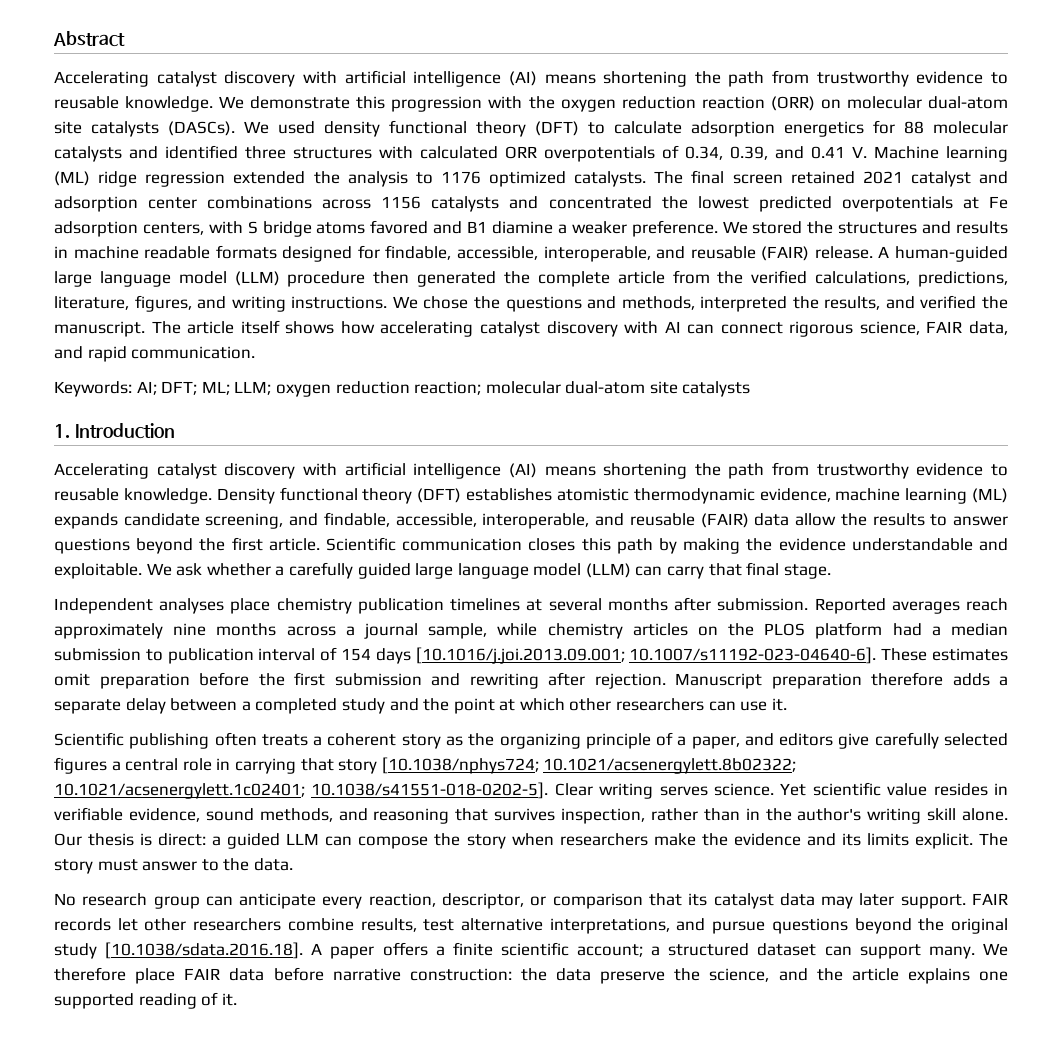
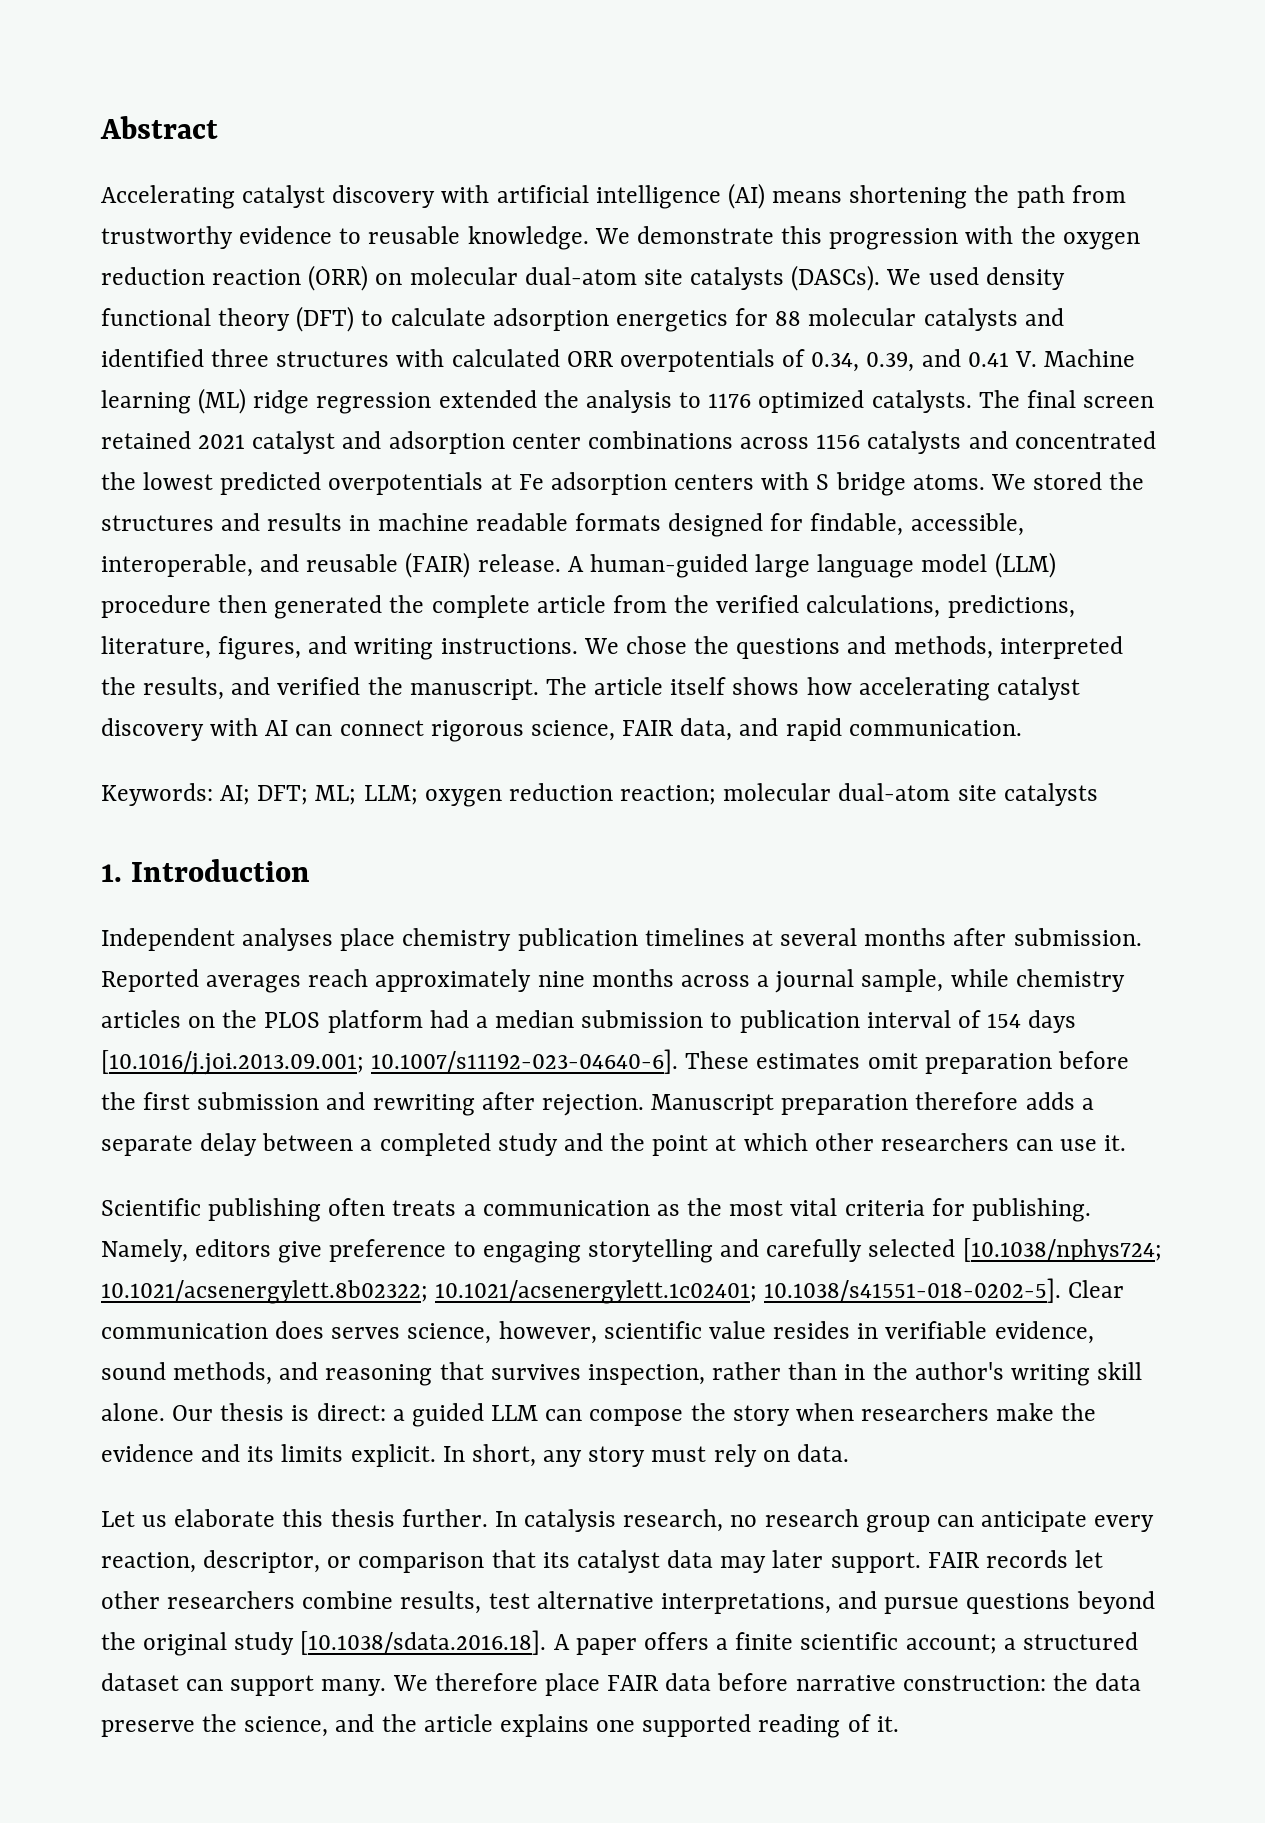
[142,222,204,235] centers, -> [674,474,755,490] centers
[316,220,718,237] atoms favored and B1 diamine a weaker preference. -> [912,474,985,490] atoms.
[54,462,1008,479] [54,487,1009,504] [54,512,1009,529] [54,537,1009,554] [54,562,831,579] // Accelerating catalyst discovery with artificial intelligence (AI) means shortening the path from trustworthy evidence to reusable knowledge. Density functional theory (DFT) establishes atomistic thermodynamic evidence, machine learning (ML) expands candidate screening, and findable, accessible, interoperable, and reusable (FAIR) data allow the results to answer questions beyond the first article. Scientific communication closes this path by making the evidence understandable and exploitable. We ask whether a carefully guided large language model (LLM) can carry that final stage. -> (311, 870) none
[327,732,1009,749] [54,757,378,774] coherent story as the organizing principle of a paper, and editors give carefully selected figures a central role in carrying that story -> [482,1198,1091,1222] [101,1239,956,1263] communication as the most vital criteria for publishing. Namely, editors give preference to engaging storytelling and carefully selected
[599,783,807,799] writing serves science. Yet -> [101,1321,597,1344] communication does serves science, however,
[978,833,1008,846] [54,858,293,874] [54,893,76,906] The story must answer to the data. // No -> [442,1444,849,1467] [101,1509,758,1532] In short, any story must rely on data. // Let us elaborate this thesis further. In catalysis research, no

